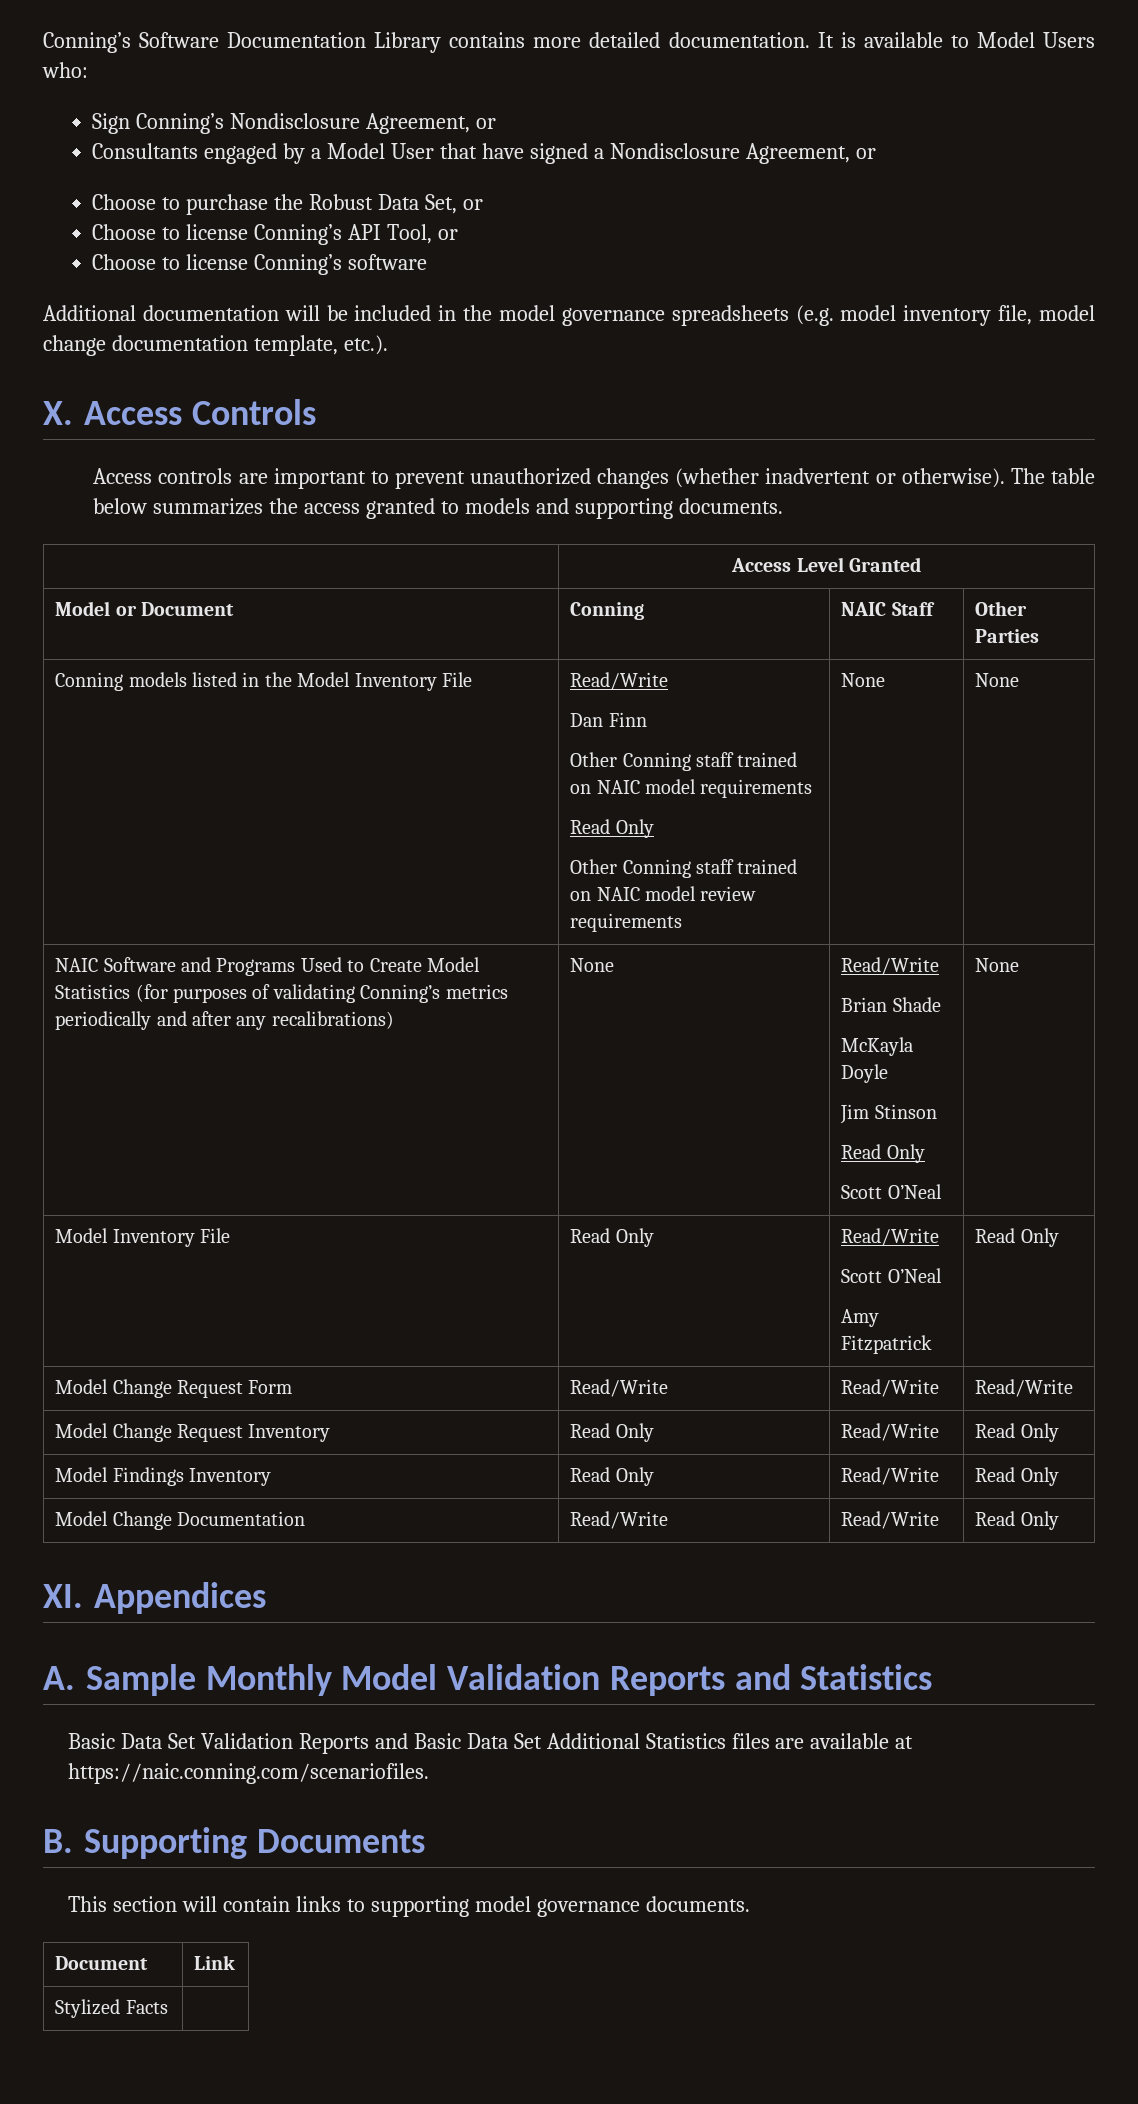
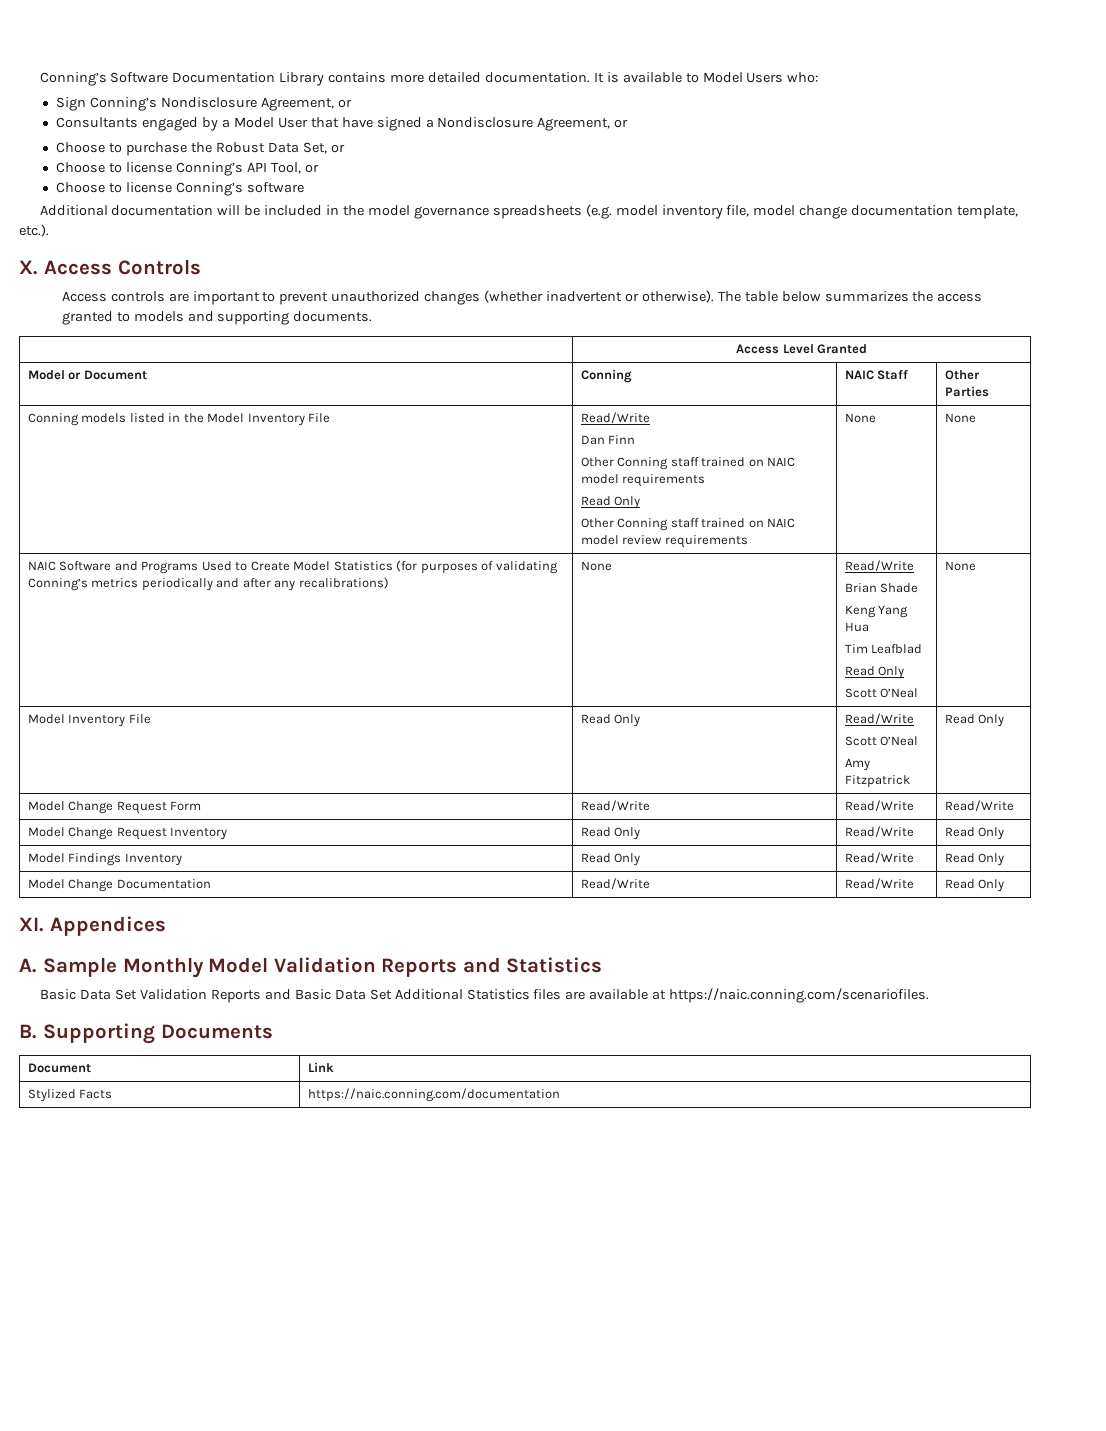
[841,1037,914,1056] [841,1064,889,1083] [840,1104,937,1124] McKayla Doyle // Jim Stinson -> [844,605,909,618] [844,622,869,632] [844,644,923,654] Keng Yang Hua // Tim Leafblad
[68,1896,750,1917] // This section will contain links to supporting model governance documents. -> (273, 1031) none
(168, 2007) none -> [307,1088,560,1102] https://naic.conning.com/documentation

